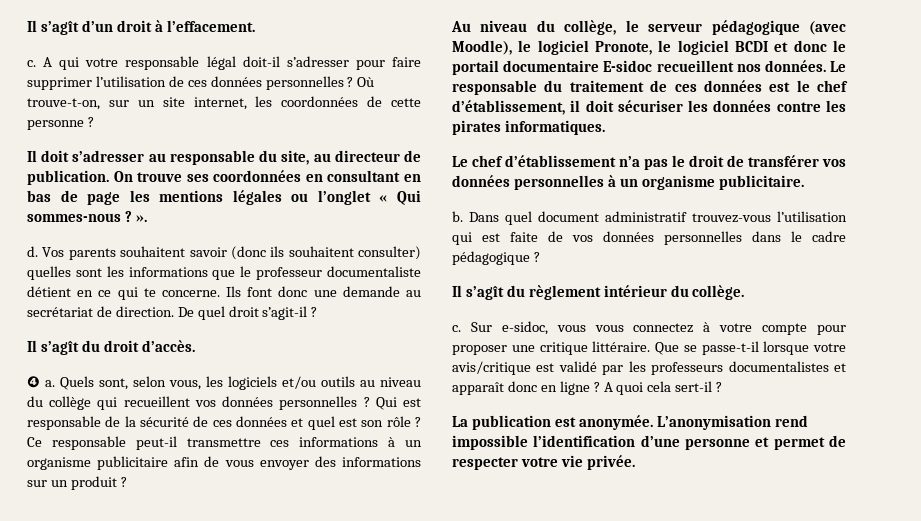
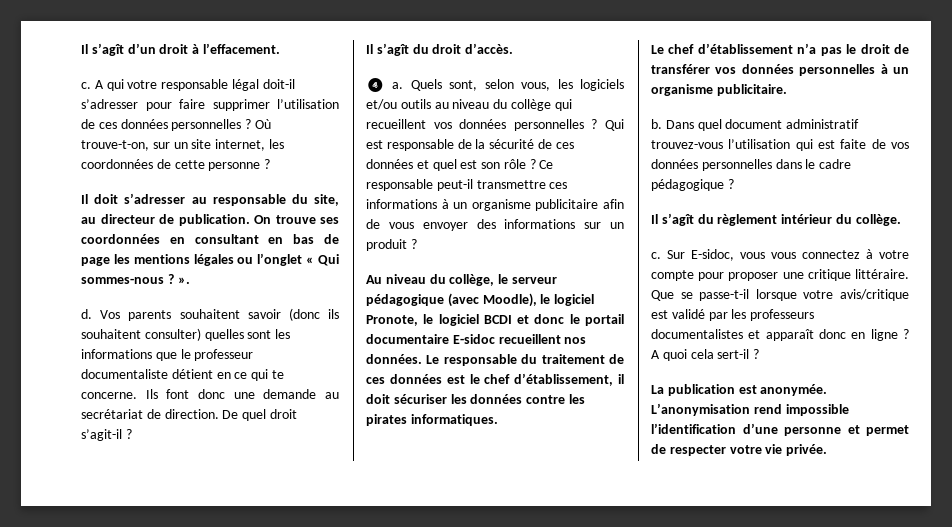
[501,321,548,335] e-sidoc, -> [691,249,734,261] E-sidoc,

